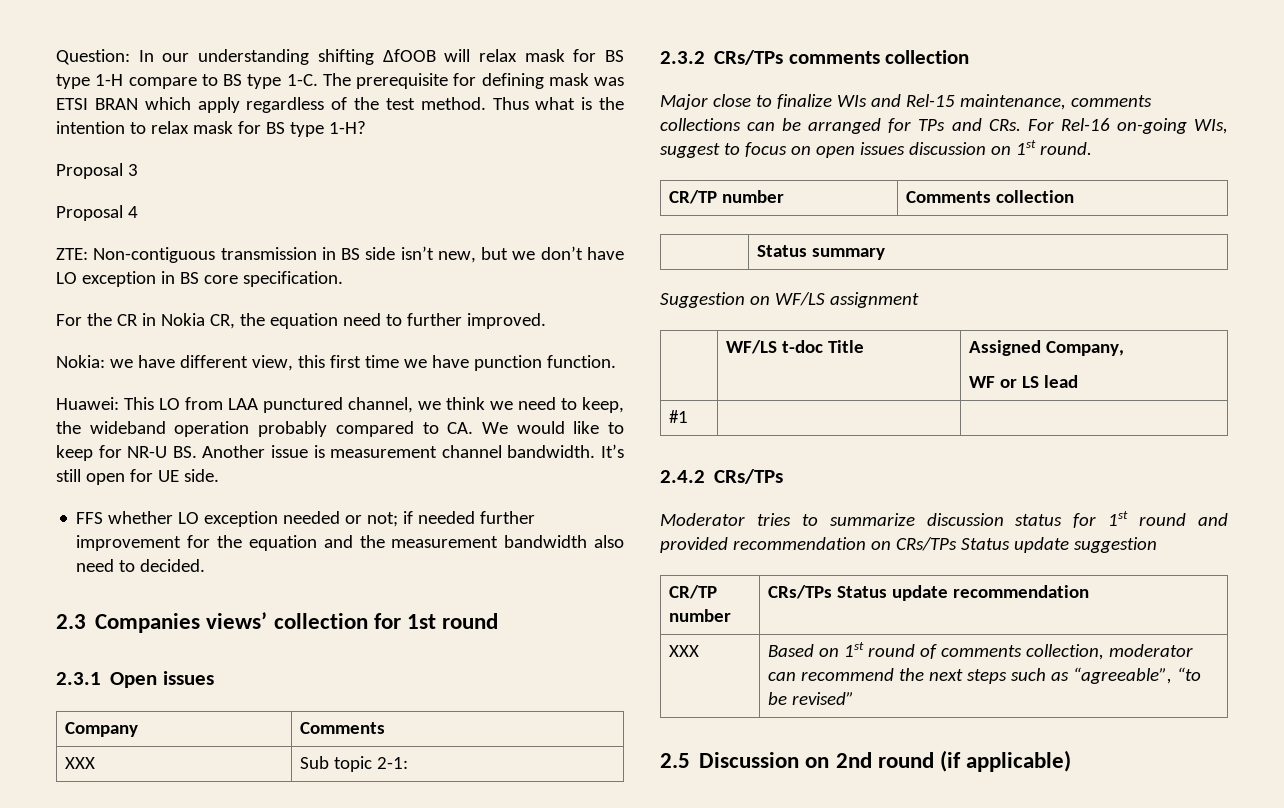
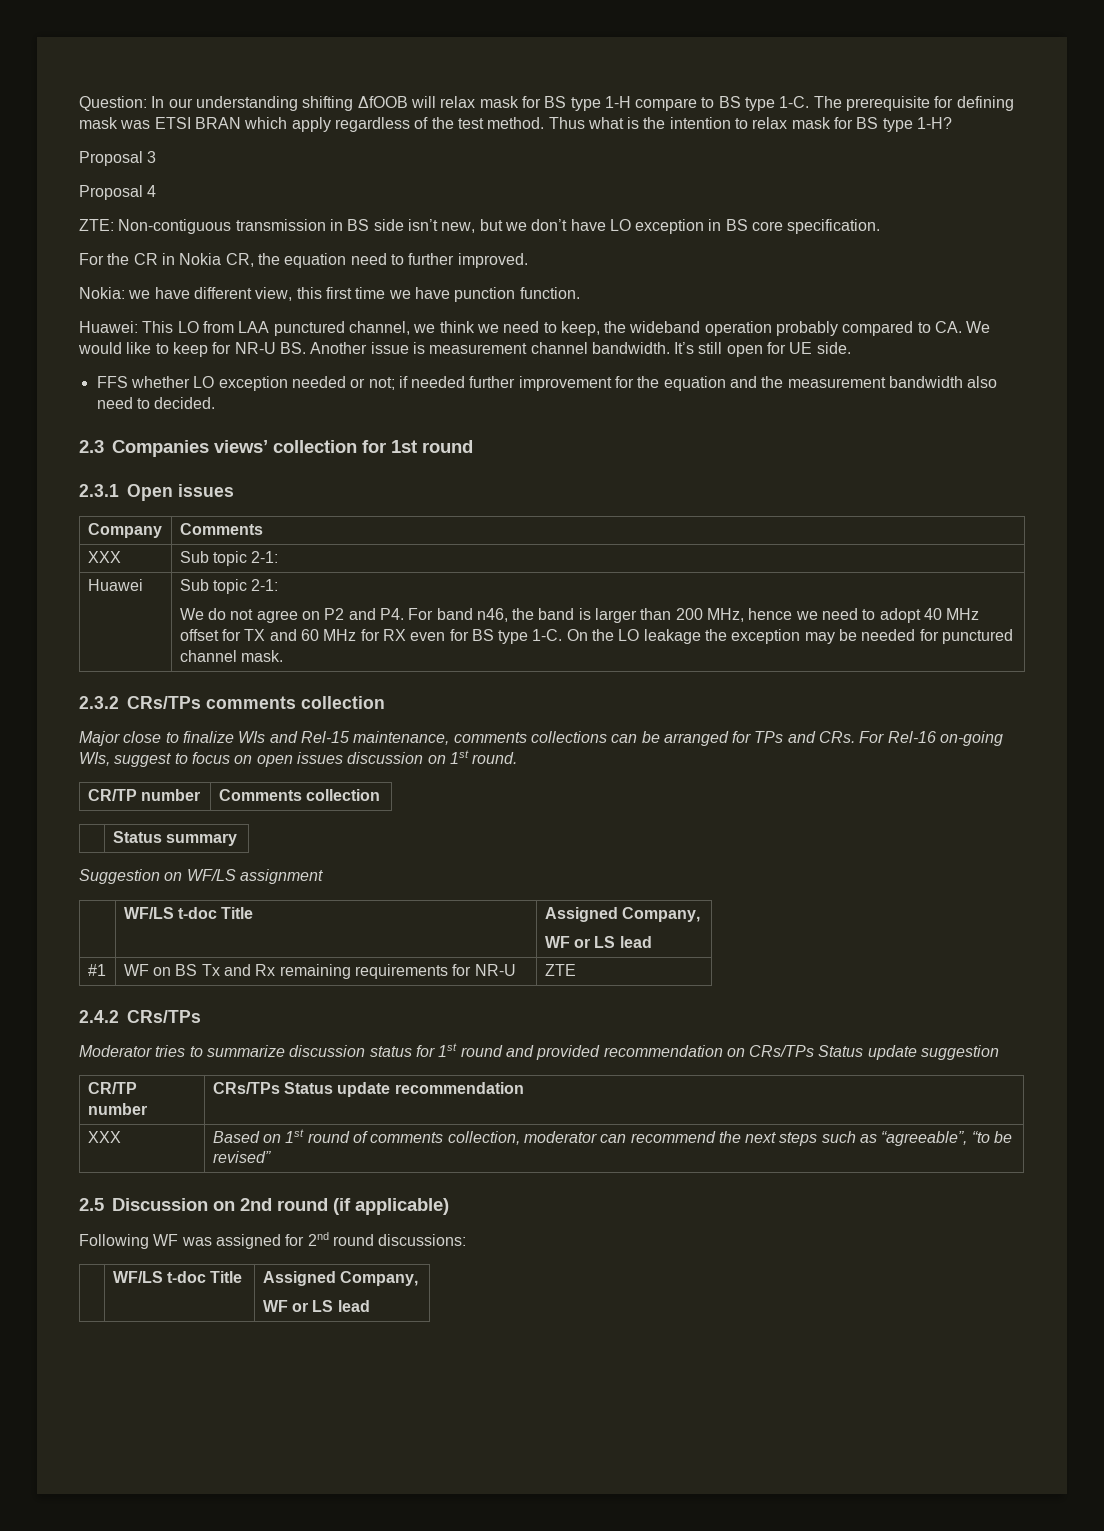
(409, 763) none -> [87,579,143,591] [179,579,279,594] [179,608,980,623] [179,629,1013,644] [179,650,283,662] // Huawei | Sub topic 2-1: // We do not agree on P2 and P4. For band n46, the band is larger than 200 MHz, hence we need to adopt 40 MHz offset for TX and 60 MHz for RX even for BS type 1-C. On the LO leakage the exception may be needed for punctured channel mask.
(689, 416) | -> [123,964,516,979] [544,964,576,976] WF on BS Tx and Rx remaining requirements for NR-U | ZTE
(1072, 761) none -> [79,1232,467,1249] [112,1271,243,1283] [262,1271,418,1286] [262,1300,370,1312] // Following WF was assigned for 2nd round discussions: // | WF/LS t-doc Title | Assigned Company, // WF or LS lead

